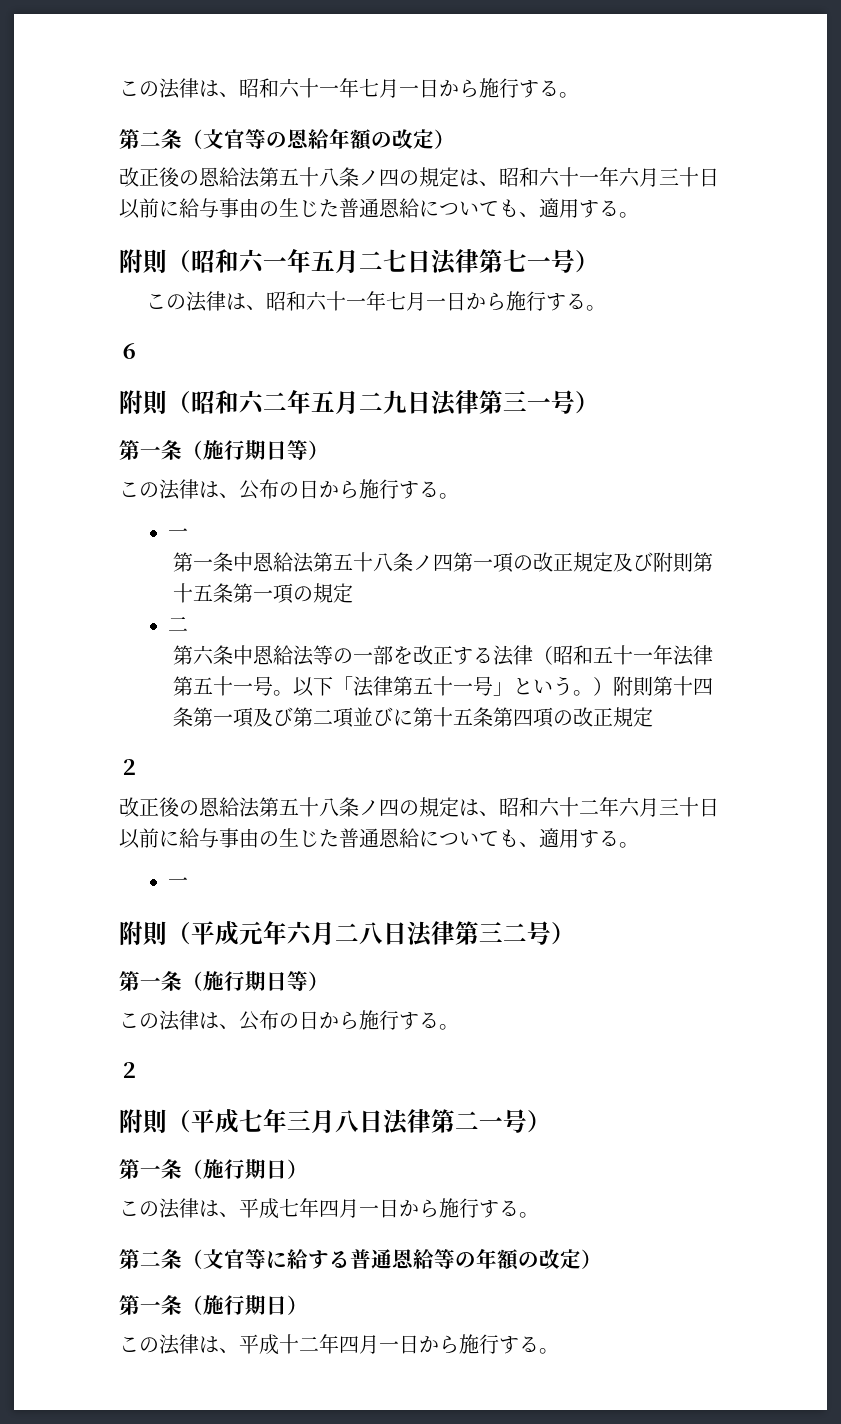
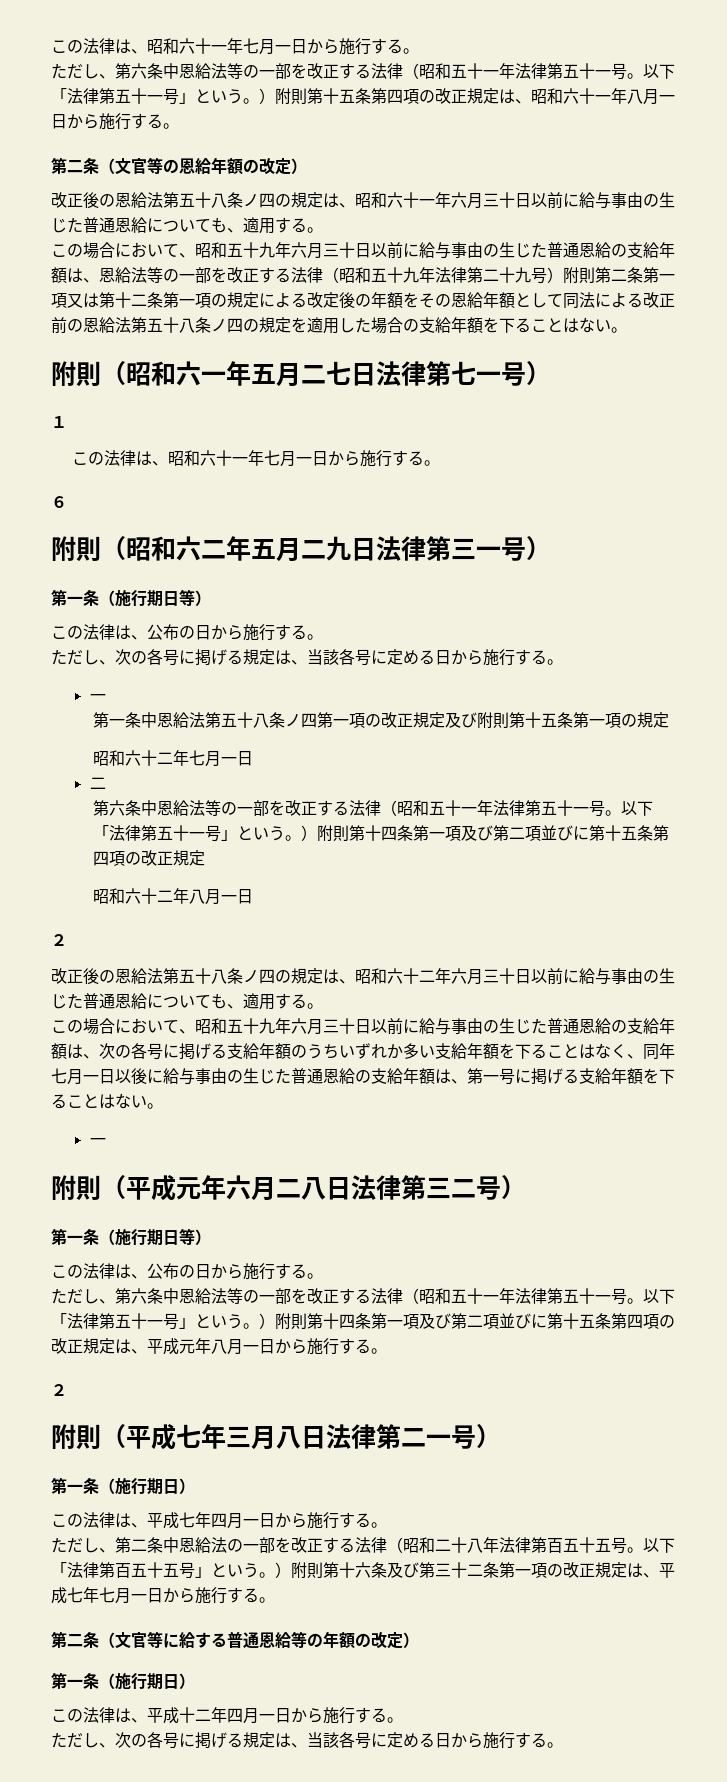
(579, 95) none -> [51,63,675,80] [51,88,675,105] [51,113,179,130] // ただし、第六条中恩給法等の一部を改正する法律（昭和五十一年法律第五十一号。以下「法律第五十一号」という。）附則第十五条第四項の改正規定は、昭和六十一年八月一日から施行する。
(639, 215) none -> [51,242,675,259] [51,267,675,284] [51,292,675,309] [51,317,627,334] // この場合において、昭和五十九年六月三十日以前に給与事由の生じた普通恩給の支給年額は、恩給法等の一部を改正する法律（昭和五十九年法律第二十九号）附則第二条第一項又は第十二条第一項の規定による改定後の年額をその恩給年額として同法による改正前の恩給法第五十八条ノ四の規定を適用した場合の支給年額を下ることはない。
(599, 261) none -> [51,416,67,428] // １
(459, 496) none -> [51,649,563,666] // ただし、次の各号に掲げる規定は、当該各号に定める日から施行する。
(353, 593) none -> [93,750,254,767] // 昭和六十二年七月一日
(653, 717) none -> [93,888,254,905] // 昭和六十二年八月一日
(639, 845) none -> [51,1018,675,1035] [51,1043,675,1060] [51,1068,675,1085] [51,1093,163,1109] // この場合において、昭和五十九年六月三十日以前に給与事由の生じた普通恩給の支給年額は、次の各号に掲げる支給年額のうちいずれか多い支給年額を下ることはなく、同年七月一日以後に給与事由の生じた普通恩給の支給年額は、第一号に掲げる支給年額を下ることはない。
(459, 1027) none -> [51,1288,675,1305] [51,1313,675,1330] [51,1338,387,1355] // ただし、第六条中恩給法等の一部を改正する法律（昭和五十一年法律第五十一号。以下「法律第五十一号」という。）附則第十四条第一項及び第二項並びに第十五条第四項の改正規定は、平成元年八月一日から施行する。
(539, 1215) none -> [51,1537,675,1554] [51,1562,675,1579] [51,1587,275,1604] // ただし、第二条中恩給法の一部を改正する法律（昭和二十八年法律第百五十五号。以下「法律第百五十五号」という。）附則第十六条及び第三十二条第一項の改正規定は、平成七年七月一日から施行する。
(559, 1351) none -> [51,1732,563,1749] // ただし、次の各号に掲げる規定は、当該各号に定める日から施行する。

